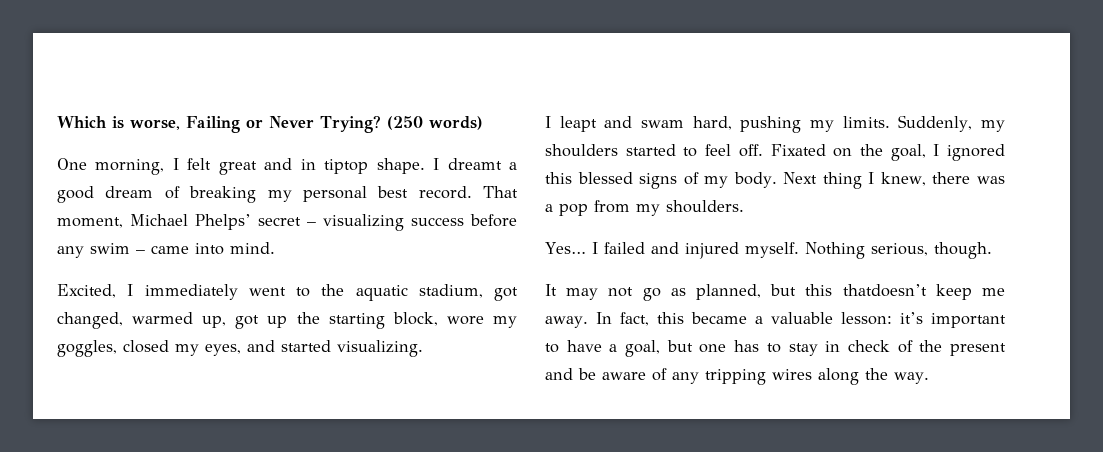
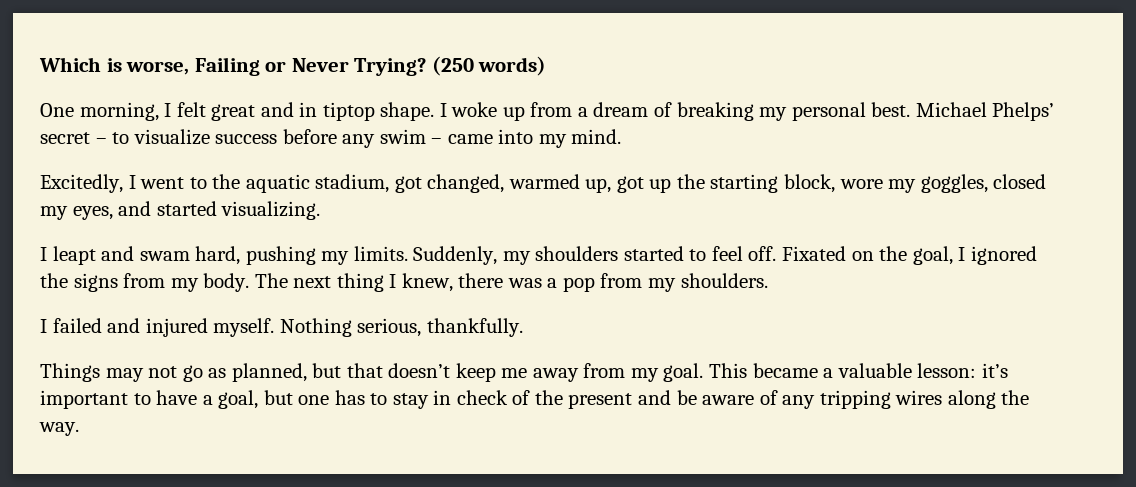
[447,158,517,170] [57,186,94,203] dreamt a good -> [451,102,588,121] woke up from a
[377,186,518,199] [57,217,123,228] best record. That moment, -> [871,102,911,117] best.
[323,214,404,231] visualizing -> [112,129,210,145] to visualize
(224, 249) none -> [538,134,567,148] my
[57,284,238,300] Excited, I immediately -> [40,174,136,193] Excitedly, I
[545,172,818,189] this blessed signs of my body. Next -> [40,273,332,292] the signs from my body. The next
[545,242,586,254] Yes… -> (768, 280) none
[933,242,992,259] [545,284,557,296] though. // It -> [426,318,523,337] [40,363,100,382] thankfully. // Things
[805,284,1005,300] [545,312,684,328] this thatdoesn’t keep me away. In fact, this -> [346,363,748,382] that doesn’t keep me away from my goal. This

